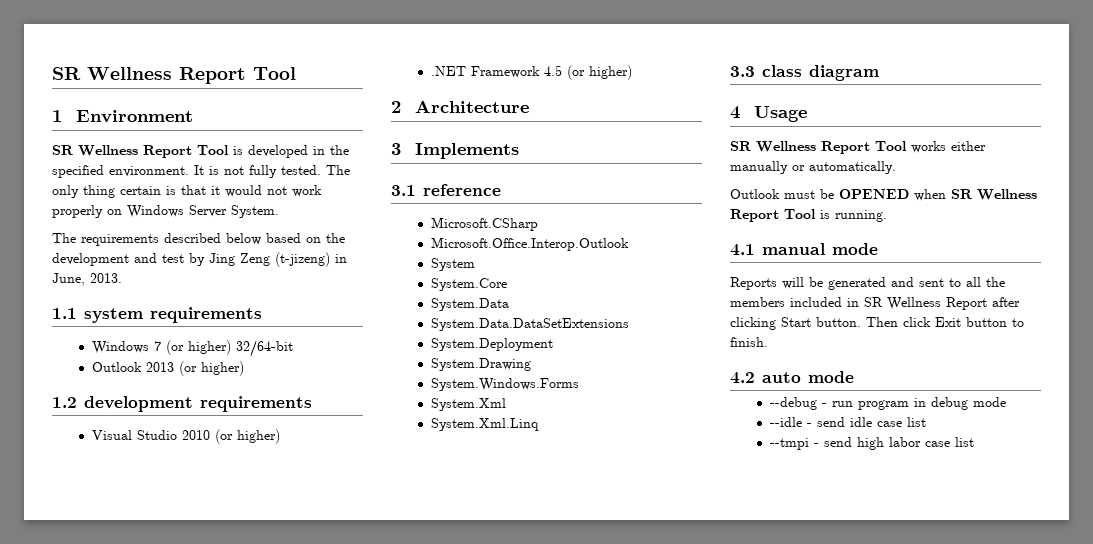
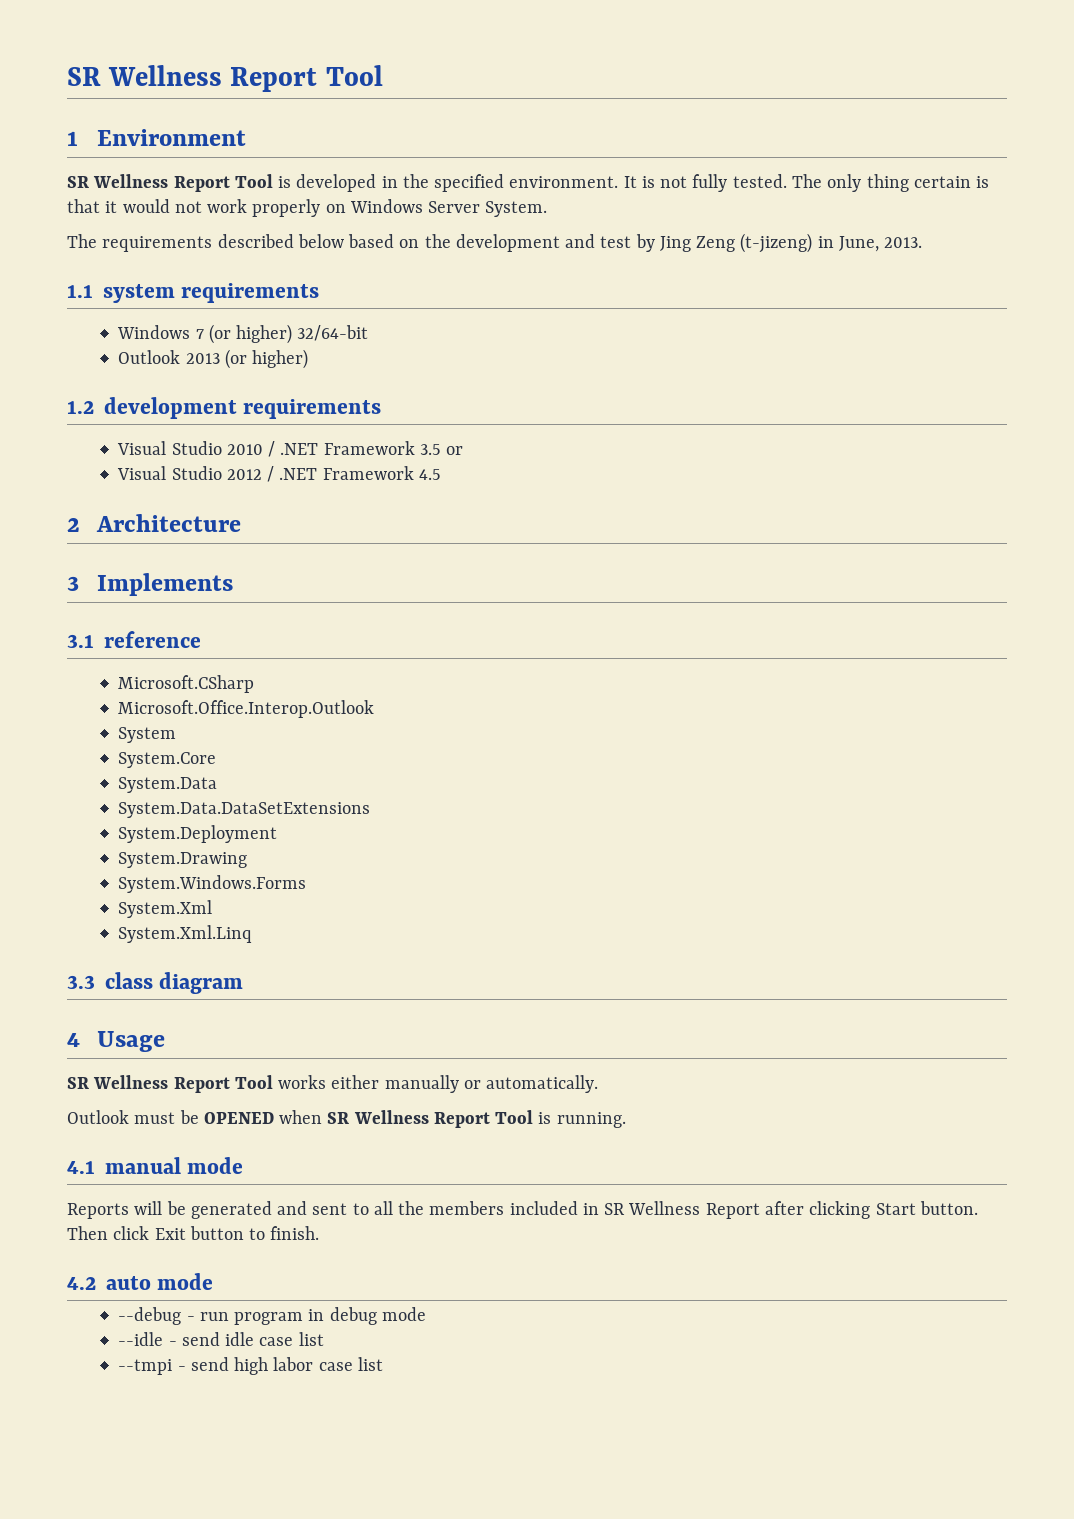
[214,429,280,444] (or higher) // -> [268,441,464,457] [117,466,275,482] / .NET Framework 3.5 or // Visual Studio 2012 /
[566,65,632,80] (or higher) -> (441, 474) none

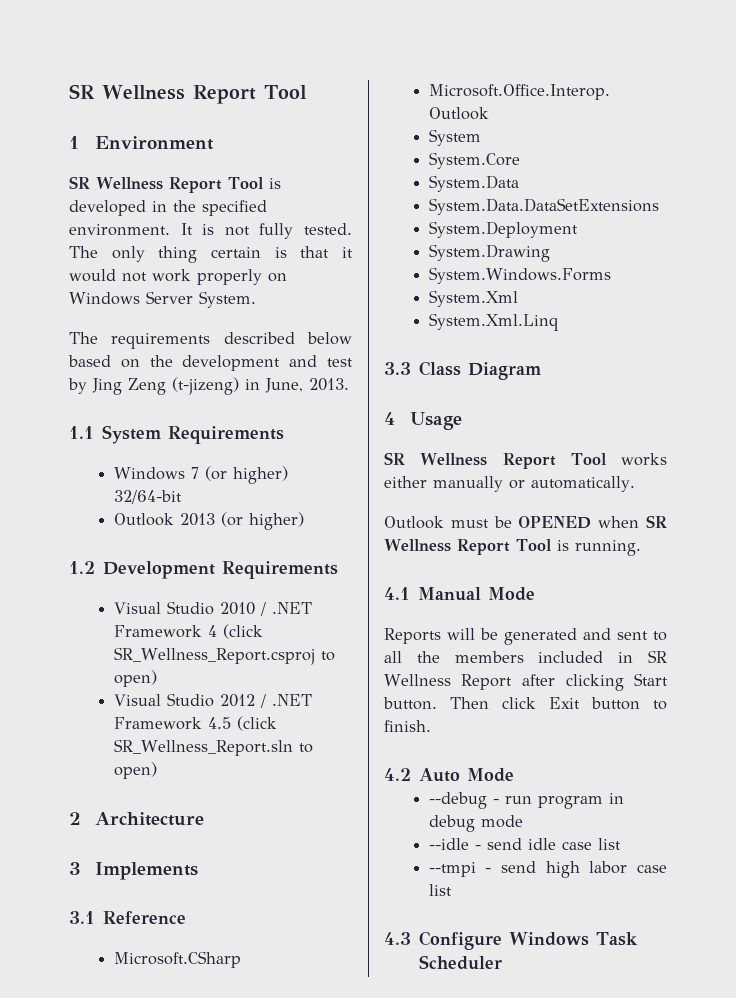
[102,283,320,303] system requirements -> [102,425,285,444] System Requirements
[103,397,382,419] development requirements -> [103,561,339,579] Development Requirements
[419,444,464,455] 3.5 or -> [207,624,263,639] [113,647,335,665] [113,670,157,687] 4 (click SR_Wellness_Report.csproj to open)
(441, 474) none -> [236,716,277,731] [113,739,313,756] [113,762,157,779] (click SR_Wellness_Report.sln to open)
[103,631,201,648] reference -> [103,911,187,924] Reference
[104,972,244,994] class diagram -> [419,361,542,380] Class Diagram
[104,1157,244,1174] manual mode -> [418,587,536,601] Manual Mode
[105,1273,214,1290] auto mode -> [419,768,515,782] Auto Mode
(383, 1364) none -> [384,931,639,950] [419,955,503,970] // 4.3 Configure Windows Task Scheduler

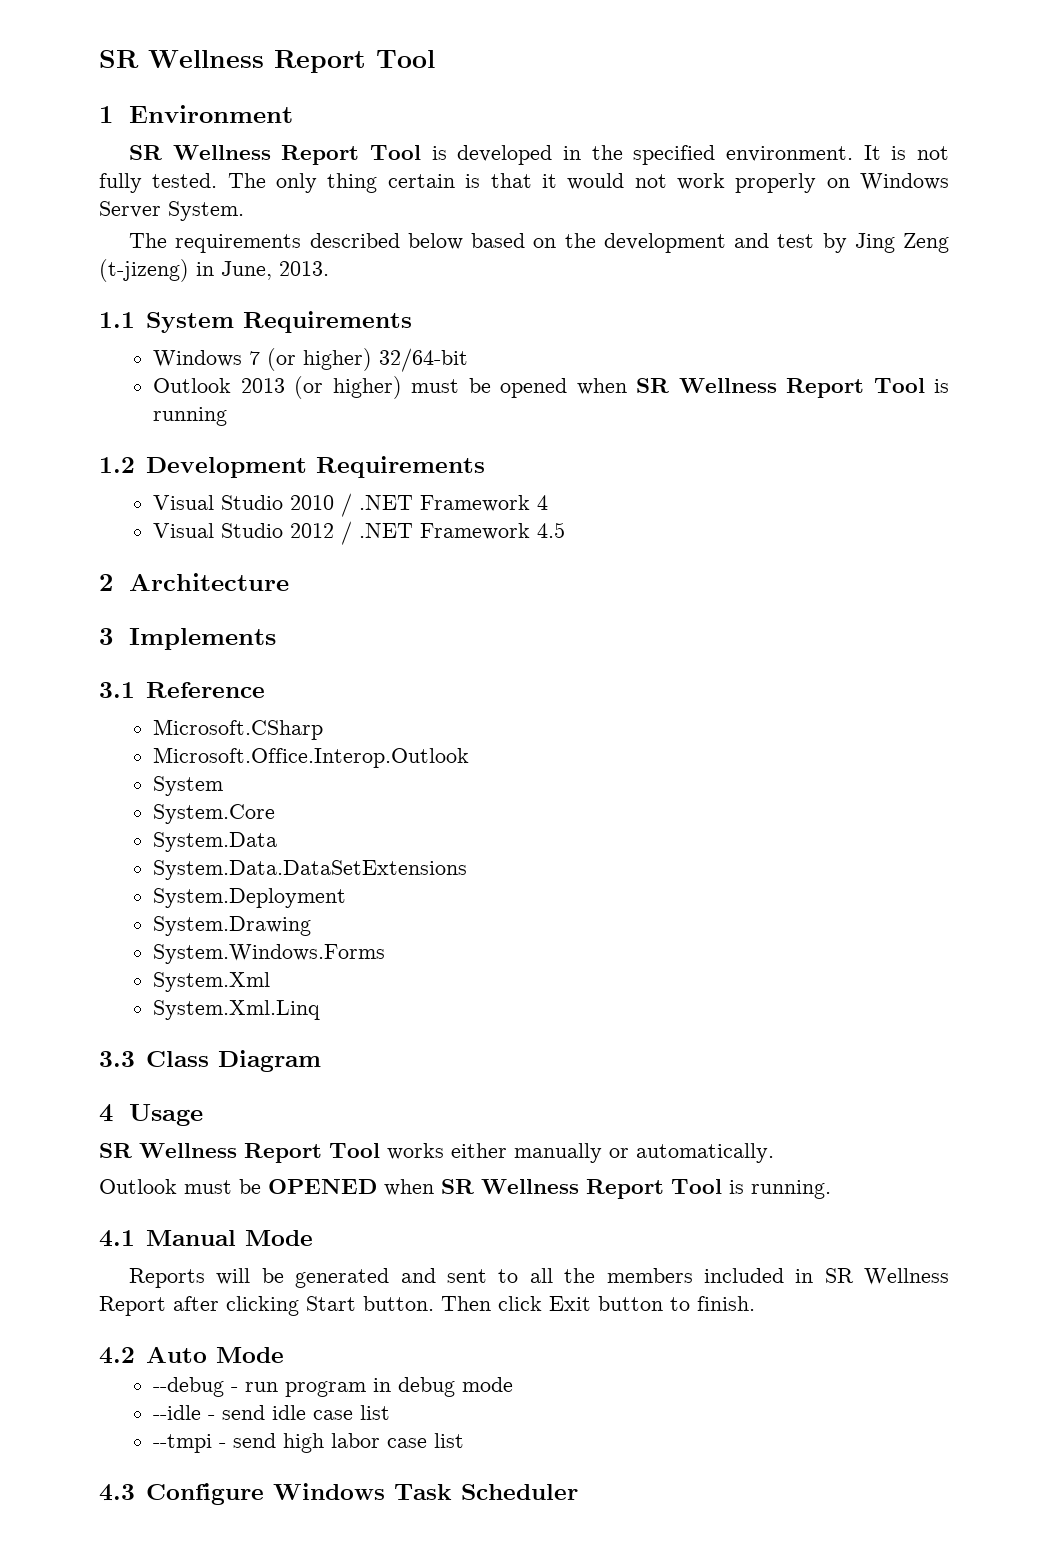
(304, 521) none -> [411,378,950,398] [153,407,228,426] must be opened when SR Wellness Report Tool is running
[222,624,263,639] [113,647,335,665] [113,670,157,687] (click SR_Wellness_Report.csproj to open) -> (549, 502) none
[236,716,277,731] [113,739,313,756] [113,762,157,779] (click SR_Wellness_Report.sln to open) -> (566, 530) none

